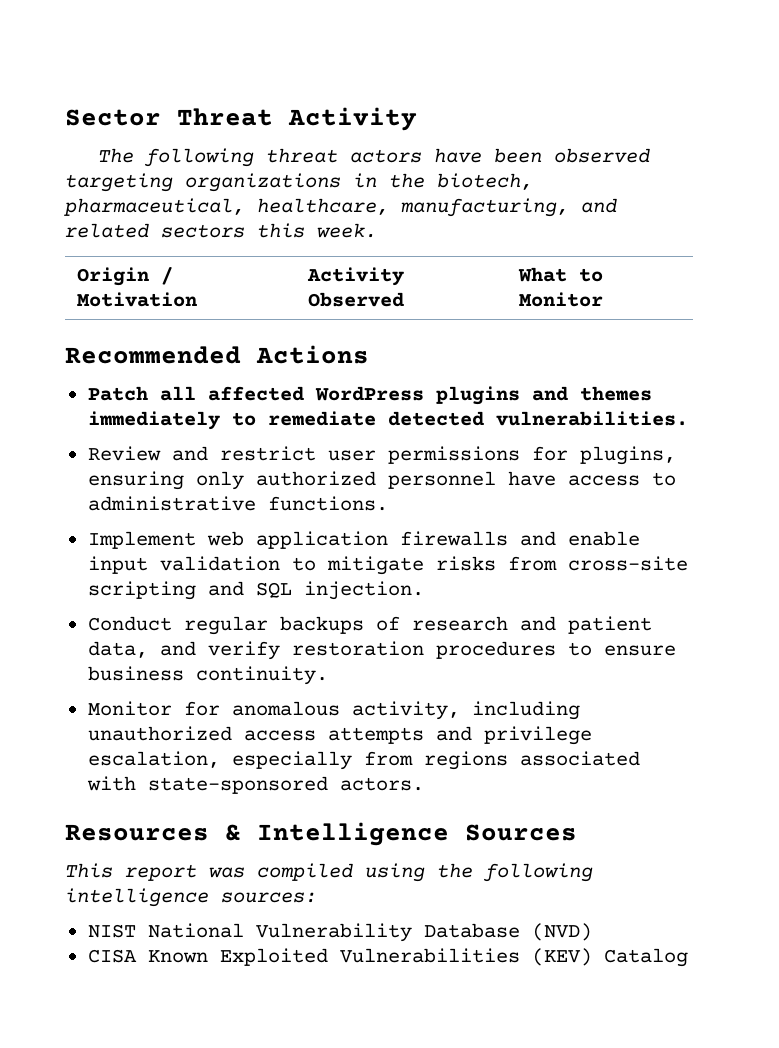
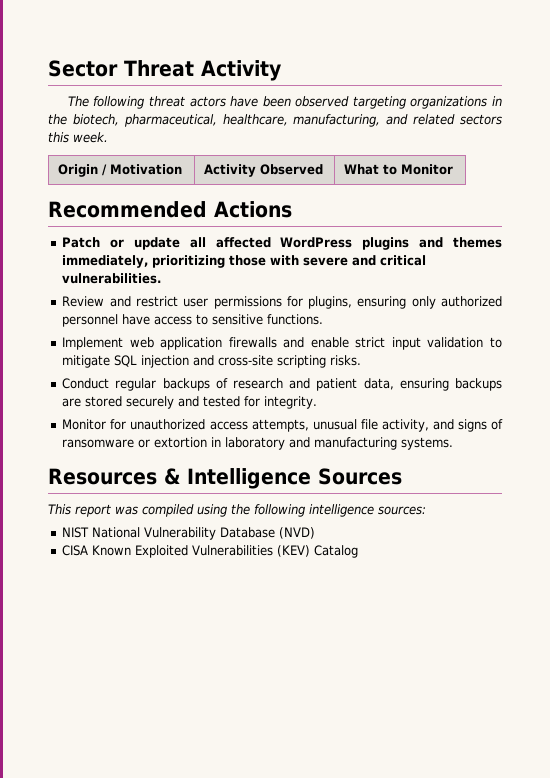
(148, 393) none -> [110,237,180,250] or update
[87,411,484,430] immediately to remediate detected -> [62,255,427,268] immediately, prioritizing those with severe and critical
[87,496,256,511] administrative -> [212,314,264,325] sensitive
(640, 538) none -> [355,337,386,348] strict
[435,556,688,571] [87,581,424,600] risks from cross-site scripting and SQL injection. -> [114,355,362,368] SQL injection and cross-site scripting risks.
[159,641,676,660] [87,666,328,685] [87,701,580,720] [87,726,592,745] [87,751,640,770] [86,776,424,794] and verify restoration procedures to ensure business continuity. // Monitor for anomalous activity, including unauthorized access attempts and privilege escalation, especially from regions associated with state-sponsored actors. -> [399,378,502,391] [62,396,318,409] [62,419,503,432] [62,437,454,450] ensuring backups are stored securely and tested for integrity. // Monitor for unauthorized access attempts, unusual file activity, and signs of ransomware or extortion in laboratory and manufacturing systems.

